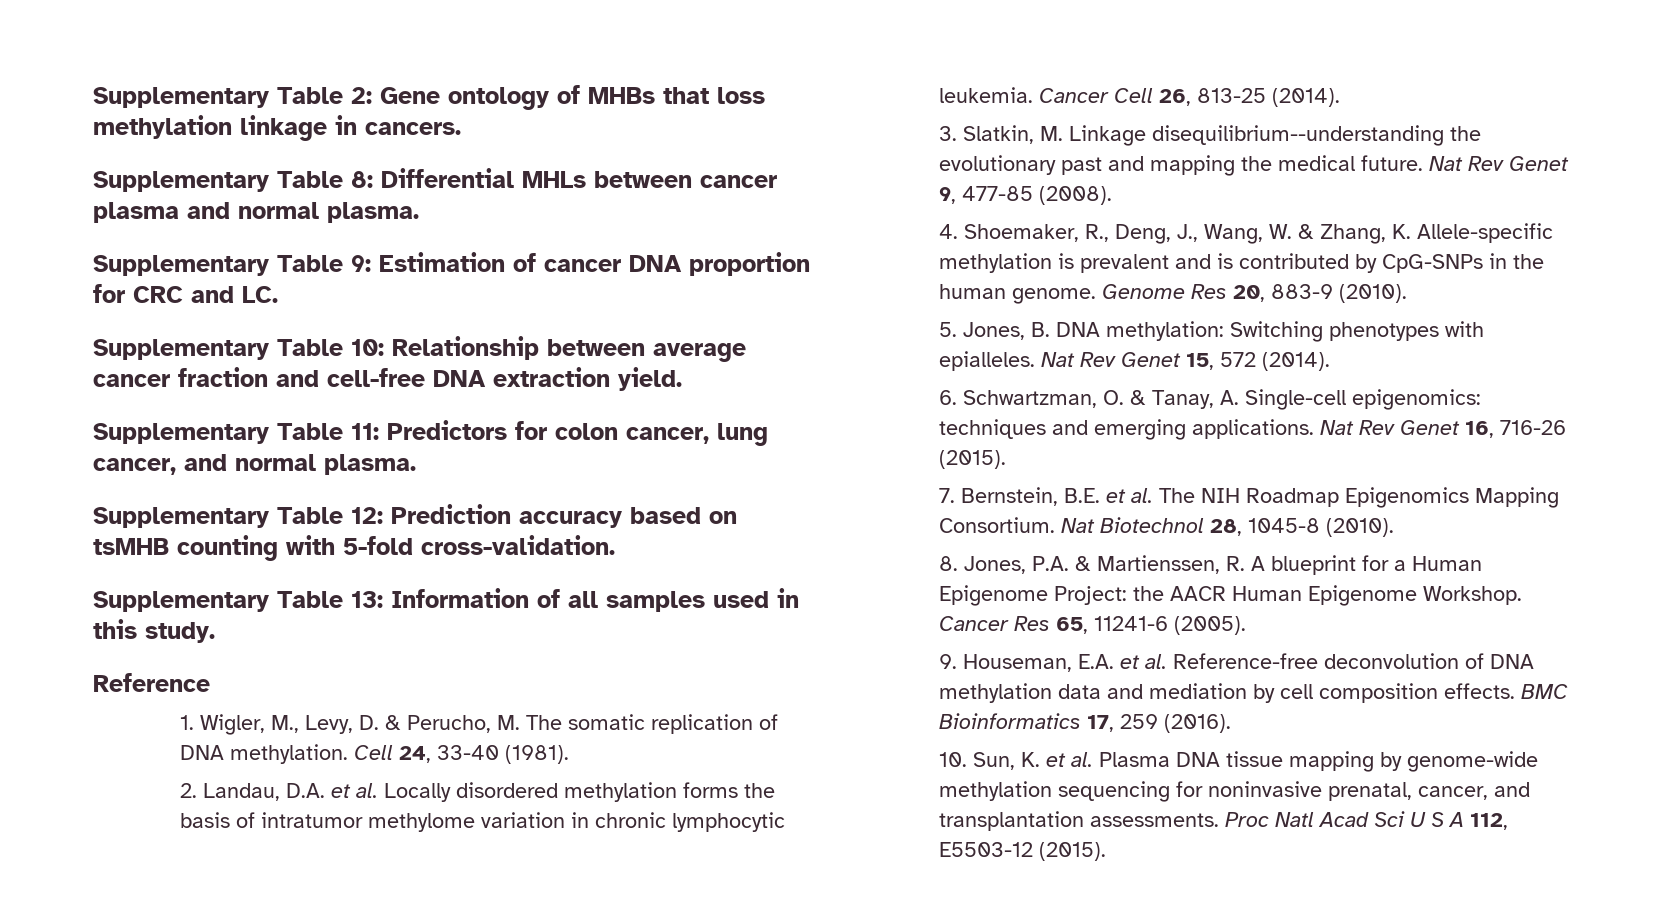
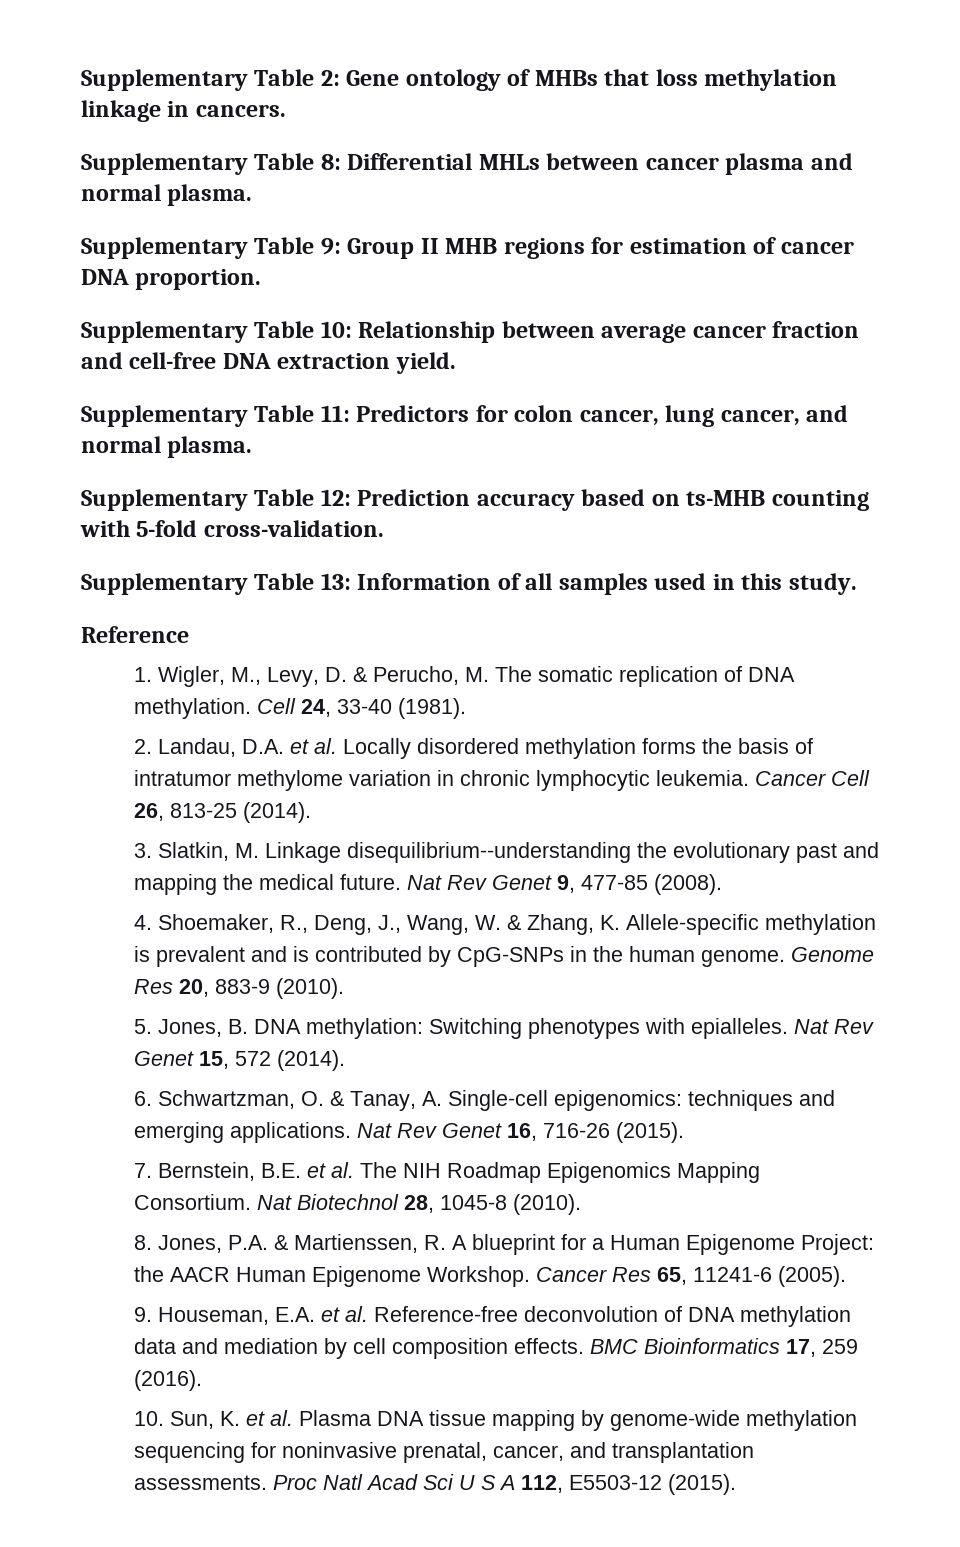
[379,252,810,276] [93,284,278,303] Estimation of cancer DNA proportion for CRC and LC. -> [347,237,854,259] [81,269,262,290] Group II MHB regions for estimation of cancer DNA proportion.
[93,538,169,555] tsMHB -> [686,490,766,506] ts-MHB

